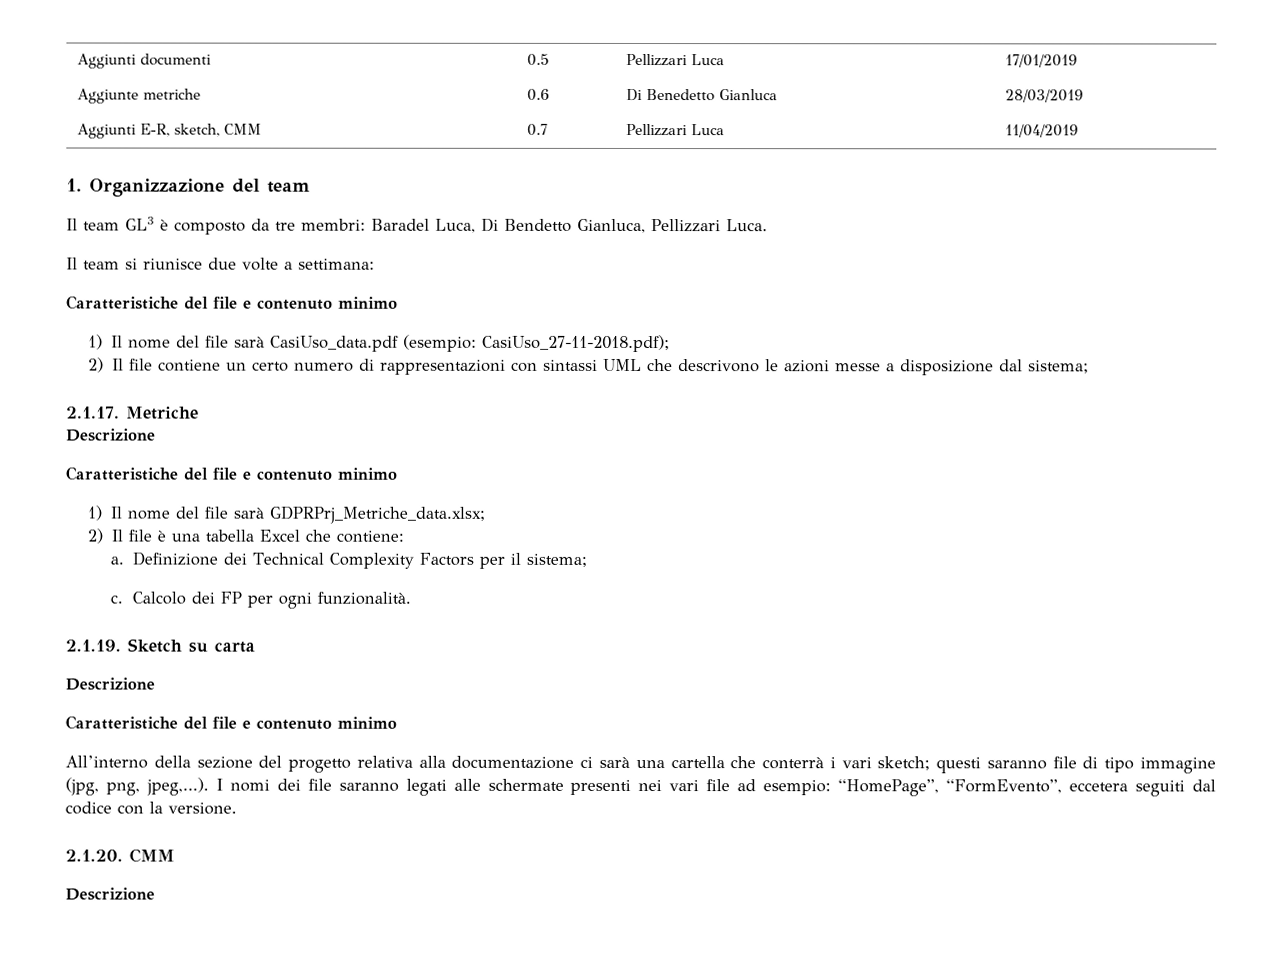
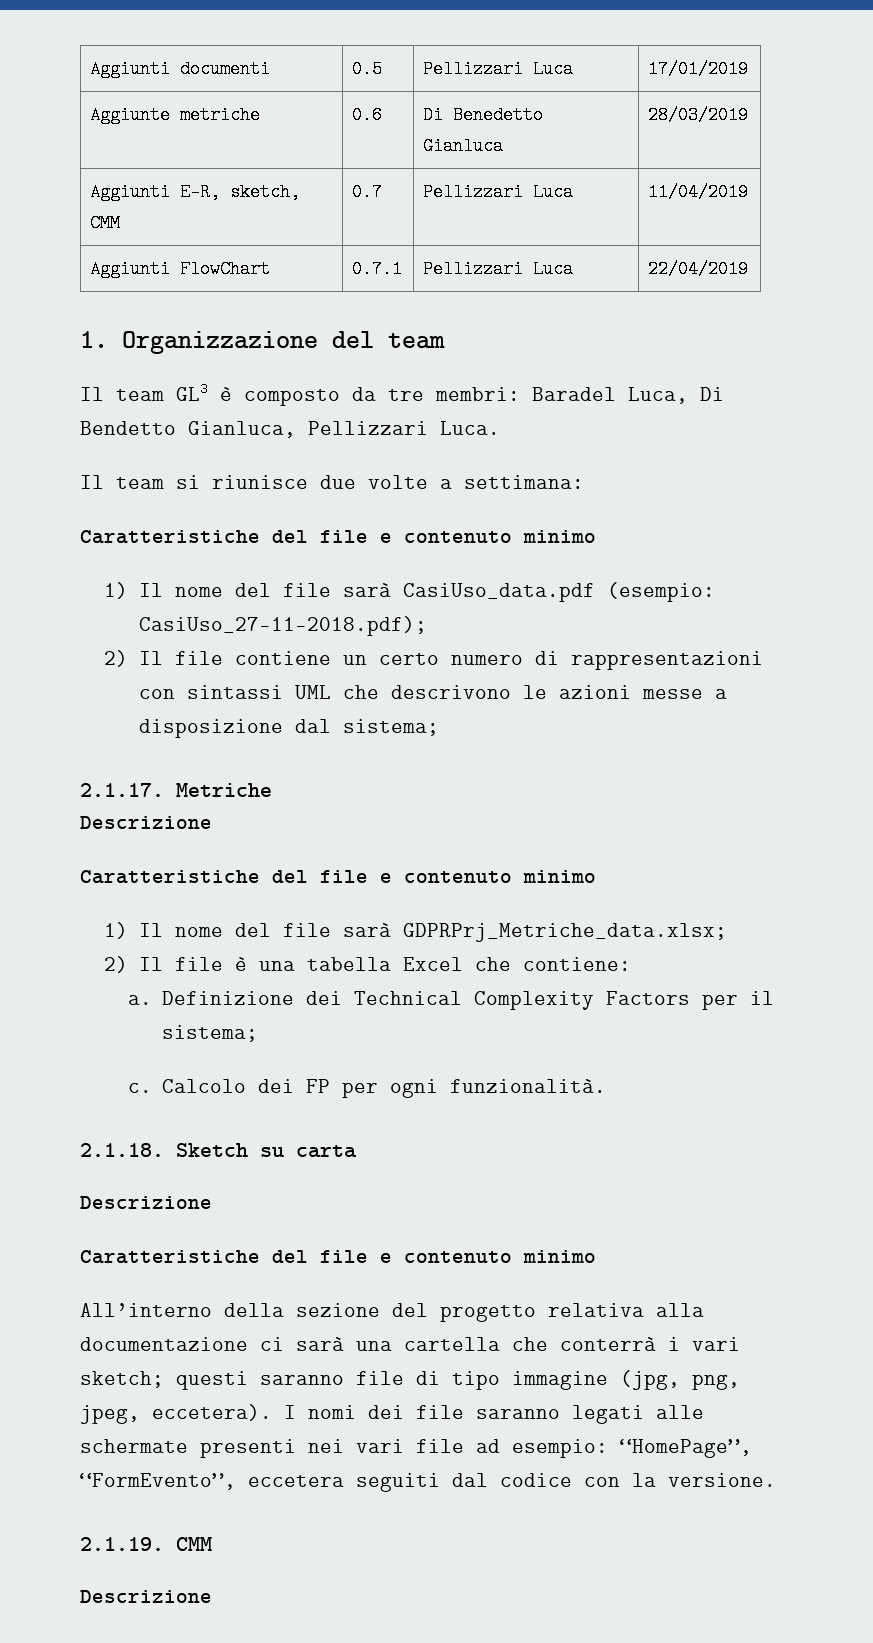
(1080, 131) none -> [90,260,271,278] [352,260,403,278] [423,260,574,278] [648,260,749,278] // Aggiunti FlowChart | 0.7.1 | Pellizzari Luca | 22/04/2019
[65,639,121,652] 2.1.19. -> [80,1143,164,1157] 2.1.18.
[145,777,209,796] jpeg,…). -> [80,1404,272,1424] jpeg, eccetera).
[65,849,123,862] 2.1.20. -> [80,1537,164,1551] 2.1.19.

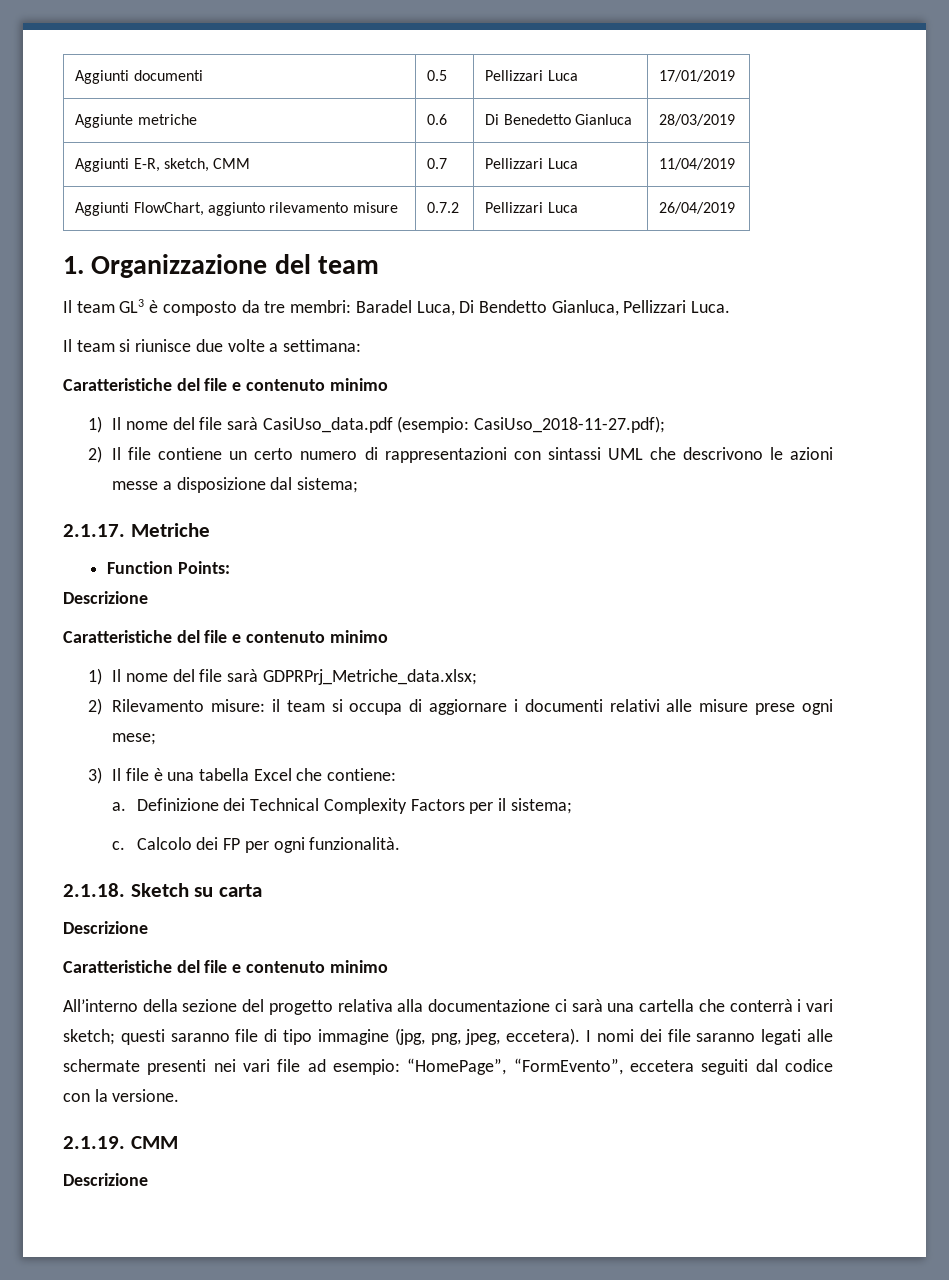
[180,260,271,278] [352,260,403,278] [423,260,574,278] [648,260,749,278] FlowChart | 0.7.1 | Pellizzari Luca | 22/04/2019 -> [133,202,398,216] [427,202,460,213] [485,202,578,213] [659,202,736,214] FlowChart, aggiunto rilevamento misure | 0.7.2 | Pellizzari Luca | 26/04/2019
[138,616,427,636] CasiUso_27-11-2018.pdf); -> [474,416,666,433] CasiUso_2018-11-27.pdf);
(272, 790) none -> [106,561,230,574] // Function Points:
(128, 964) none -> [112,699,834,715] [112,733,157,745] [87,767,102,784] Rilevamento misure: il team si occupa di aggiornare i documenti relativi alle misure prese ogni mese; // 3)

